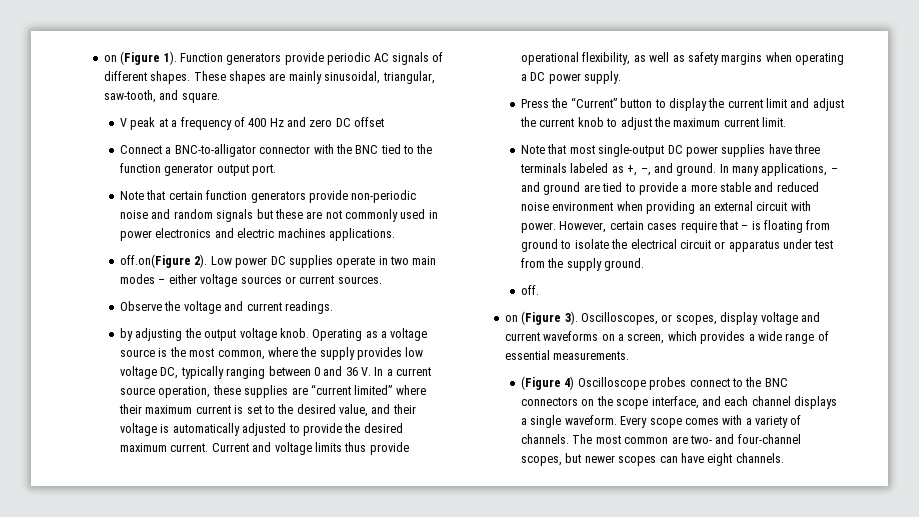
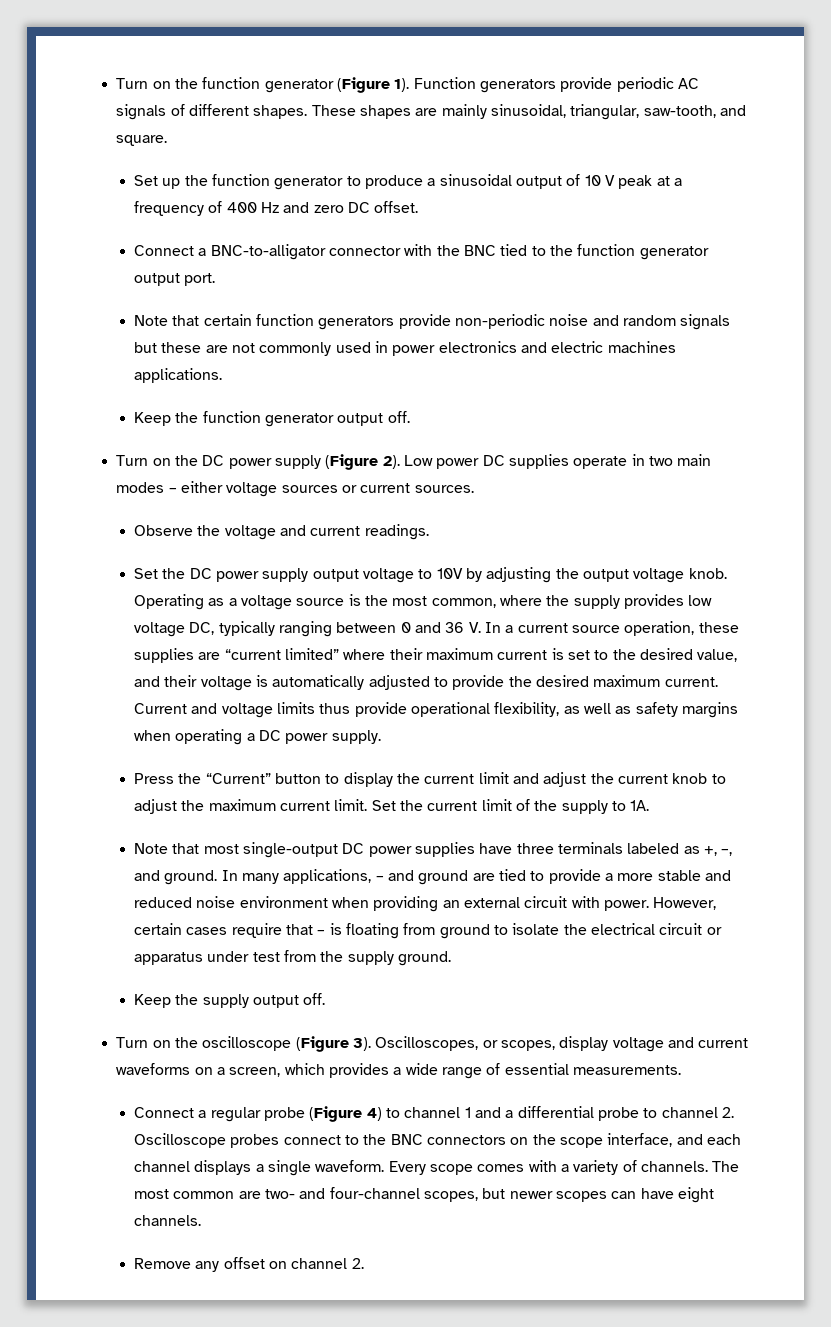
[103,55,117,62] on -> [116,77,334,93] Turn on the function generator
(220, 97) none -> [134,174,601,190] Set up the function generator to produce a sinusoidal output of 10
[354,117,385,127] offset -> [374,201,419,213] offset.
[120,254,192,268] off.on(Figure -> [134,411,410,427] [116,454,379,470] Keep the function generator output off. // Turn on the DC power supply (Figure
(333, 307) none -> [134,568,463,583] Set the DC power supply output voltage to 10V
(787, 122) none -> [371,799,650,814] Set the current limit of the supply to 1A.
[521,285,540,295] [504,315,518,322] off. // on -> [134,993,326,1008] [116,1036,292,1051] Keep the supply output off. // Turn on the oscilloscope
[521,376,575,390] (Figure 4) -> [134,1106,734,1122] Connect a regular probe (Figure 4) to channel 1 and a differential probe to channel 2.
(784, 458) none -> [134,1257,364,1272] // Remove any offset on channel 2.

